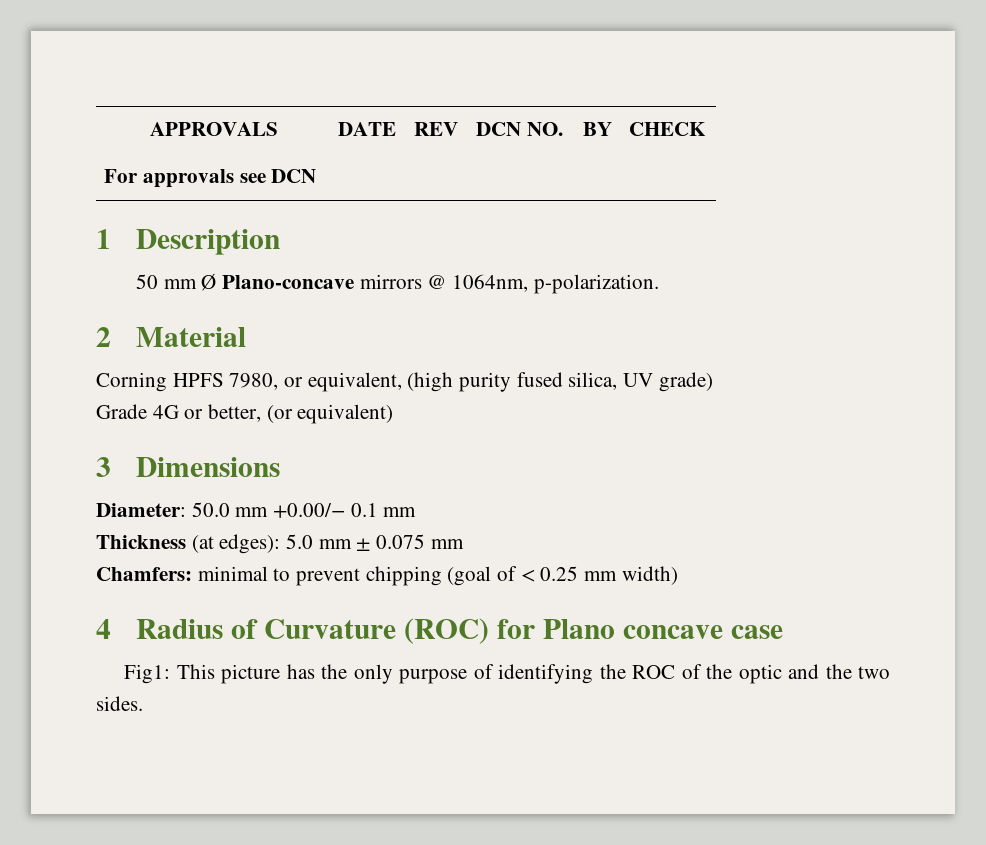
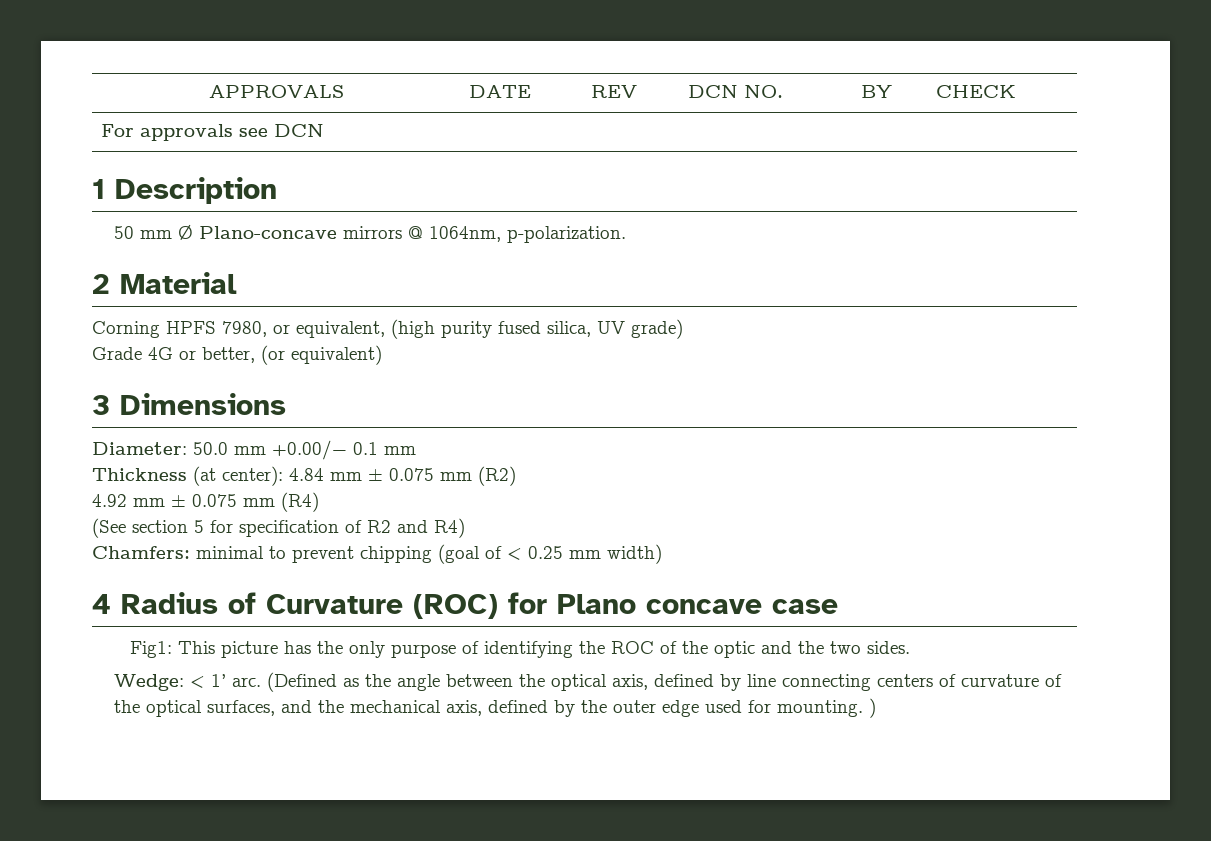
[219,534,464,554] edges): 5.0 mm ± 0.075 mm -> [222,466,516,486] [92,492,319,512] [92,518,465,538] center): 4.84 mm ± 0.075 mm (R2) // 4.92 mm ± 0.075 mm (R4) // (See section 5 for specification of R2 and R4)
(143, 703) none -> [113,672,1062,692] [113,698,876,718] // Wedge: < 1’ arc. (Defined as the angle between the optical axis, defined by line connecting centers of curvature of the optical surfaces, and the mechanical axis, defined by the outer edge used for mounting. )

